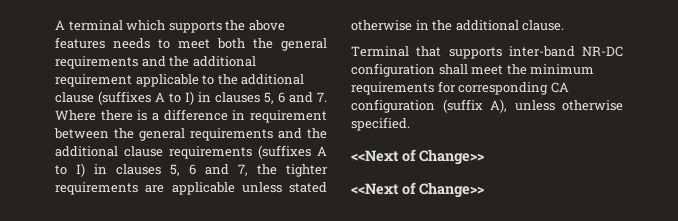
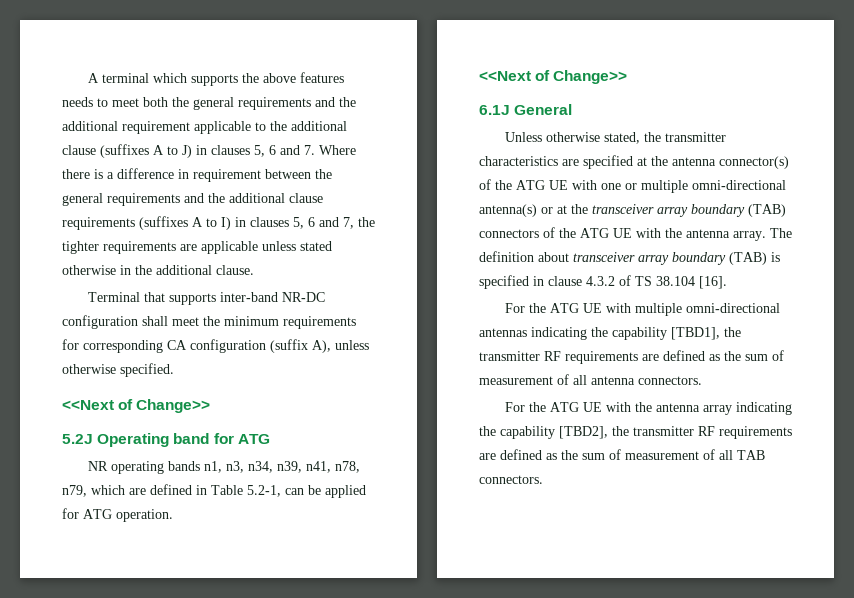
[185,91,194,105] I) -> [182,145,192,158] J)
[351,182,484,198] <<Next of Change>> -> [62,433,270,447] [87,461,360,474] [62,484,366,498] [62,508,173,522] [479,70,628,84] [479,104,573,115] [504,132,726,144] [479,155,789,169] [479,179,786,193] [479,204,786,217] [479,227,792,241] [479,251,780,265] [479,275,727,289] [504,303,780,316] [479,327,741,340] [479,350,784,364] [479,374,702,385] [504,402,792,415] [479,426,792,439] [479,449,765,460] [479,475,543,484] 5.2J Operating band for ATG // NR operating bands n1, n3, n34, n39, n41, n78, n79, which are defined in Table 5.2-1, can be applied for ATG operation. // <<Next of Change>> // 6.1J General // Unless otherwise stated, the transmitter characteristics are specified at the antenna connector(s) of the ATG UE with one or multiple omni-directional antenna(s) or at the transceiver array boundary (TAB) connectors of the ATG UE with the antenna array. The definition about transceiver array boundary (TAB) is specified in clause 4.3.2 of TS 38.104 [16]. // For the ATG UE with multiple omni-directional antennas indicating the capability [TBD1], the transmitter RF requirements are defined as the sum of measurement of all antenna connectors. // For the ATG UE with the antenna array indicating the capability [TBD2], the transmitter RF requirements are defined as the sum of measurement of all TAB connectors.

